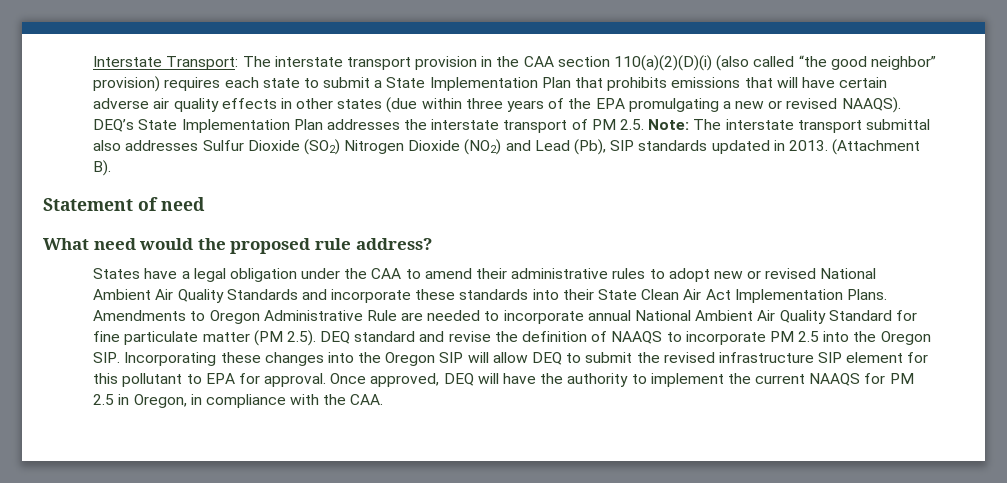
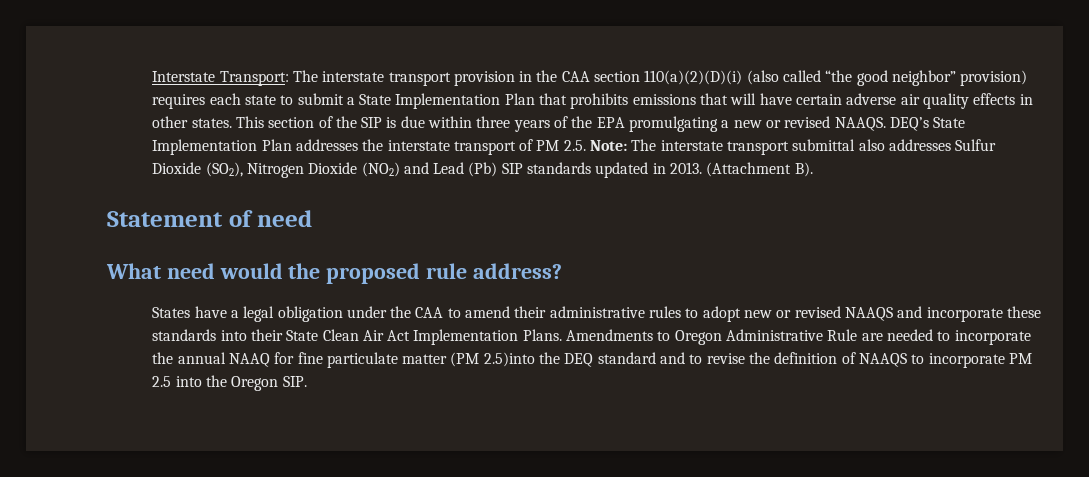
[337,97,418,113] states (due -> [191,116,425,128] states. This section of the SIP is due
[841,97,901,113] NAAQS). -> [834,117,886,131] NAAQS.
[303,139,340,155] (SO2) -> [205,162,243,177] (SO2),
[574,139,607,155] (Pb), -> [468,162,498,177] (Pb)
[820,268,877,279] [93,289,298,303] National Ambient Air Quality Standards -> [845,307,894,321] NAAQS
[587,310,892,324] annual National Ambient Air Quality Standard -> [152,352,270,367] the annual NAAQ
[286,330,316,346] 2.5). -> [483,352,561,367] 2.5)into the
(445, 336) none -> [689,354,703,364] to
[124,352,929,366] [93,373,914,387] [93,394,384,408] Incorporating these changes into the Oregon SIP will allow DEQ to submit the revised infrastructure SIP element for this pollutant to EPA for approval. Once approved, DEQ will have the authority to implement the current NAAQS for PM 2.5 in Oregon, in compliance with the CAA. -> (307, 381) none

